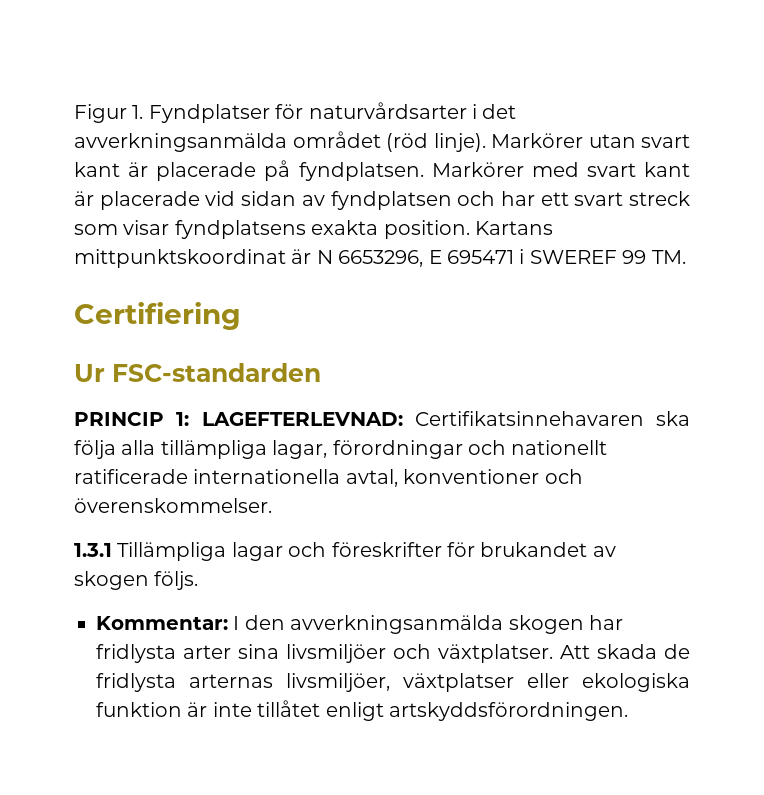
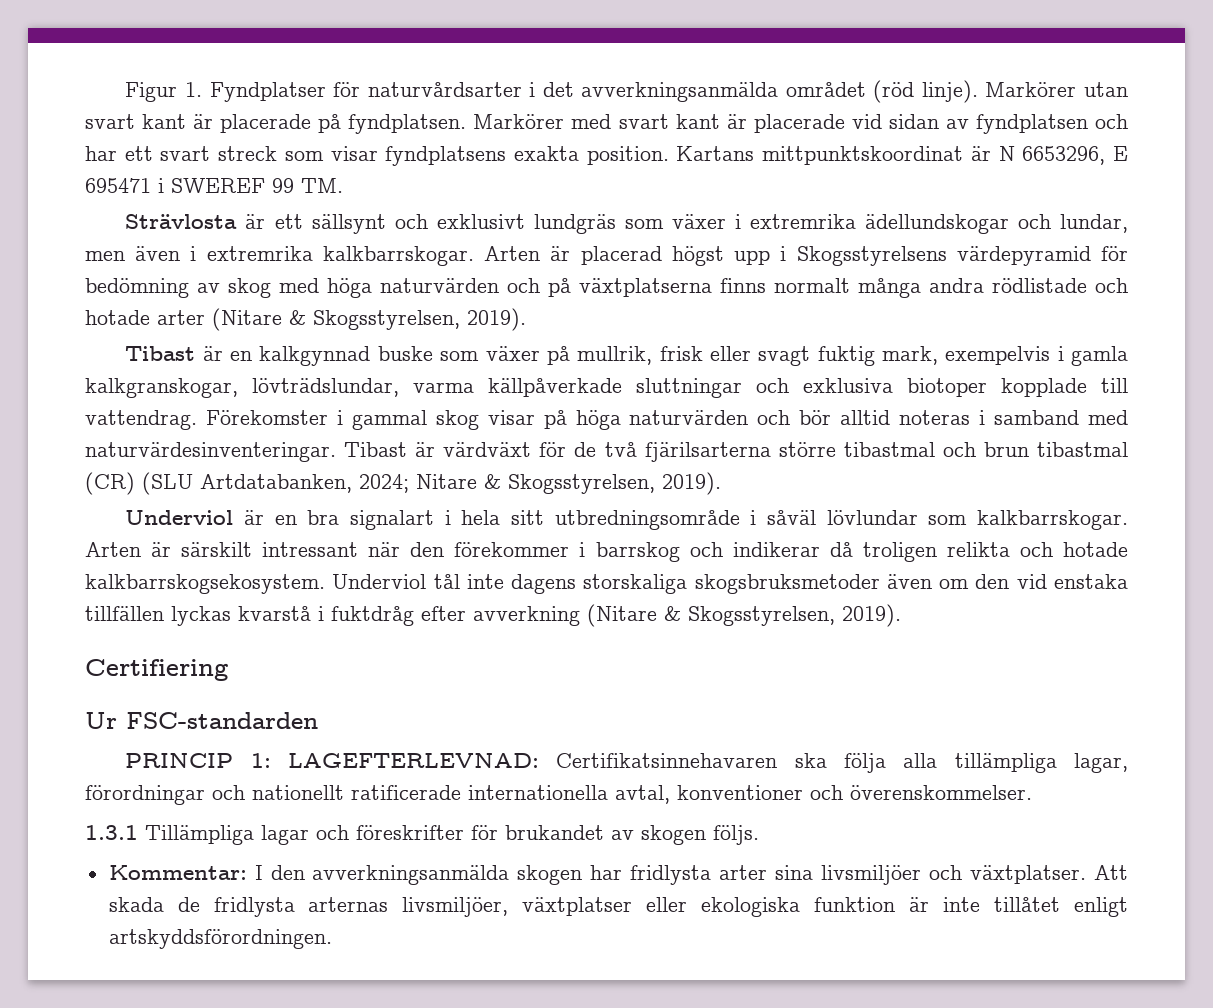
(686, 257) none -> [125,214,1128,234] [85,246,1129,266] [85,278,1128,298] [85,308,526,331] [125,346,1128,366] [85,378,1128,398] [85,410,1128,430] [85,442,1128,462] [85,472,721,495] [125,510,1128,530] [85,542,1129,562] [85,574,1128,594] [85,604,901,627] // Strävlosta är ett sällsynt och exklusivt lundgräs som växer i extremrika ädellundskogar och lundar, men även i extremrika kalkbarrskogar. Arten är placerad högst upp i Skogsstyrelsens värdepyramid för bedömning av skog med höga naturvärden och på växtplatserna finns normalt många andra rödlistade och hotade arter (Nitare & Skogsstyrelsen, 2019). // Tibast är en kalkgynnad buske som växer på mullrik, frisk eller svagt fuktig mark, exempelvis i gamla kalkgranskogar, lövträdslundar, varma källpåverkade sluttningar och exklusiva biotoper kopplade till vattendrag. Förekomster i gammal skog visar på höga naturvärden och bör alltid noteras i samband med naturvärdesinventeringar. Tibast är värdväxt för de två fjärilsarterna större tibastmal och brun tibastmal (CR) (SLU Artdatabanken, 2024; Nitare & Skogsstyrelsen, 2019). // Underviol är en bra signalart i hela sitt utbredningsområde i såväl lövlundar som kalkbarrskogar. Arten är särskilt intressant när den förekommer i barrskog och indikerar då troligen relikta och hotade kalkbarrskogsekosystem. Underviol tål inte dagens storskaliga skogsbruksmetoder även om den vid enstaka tillfällen lyckas kvarstå i fuktdråg efter avverkning (Nitare & Skogsstyrelsen, 2019).

